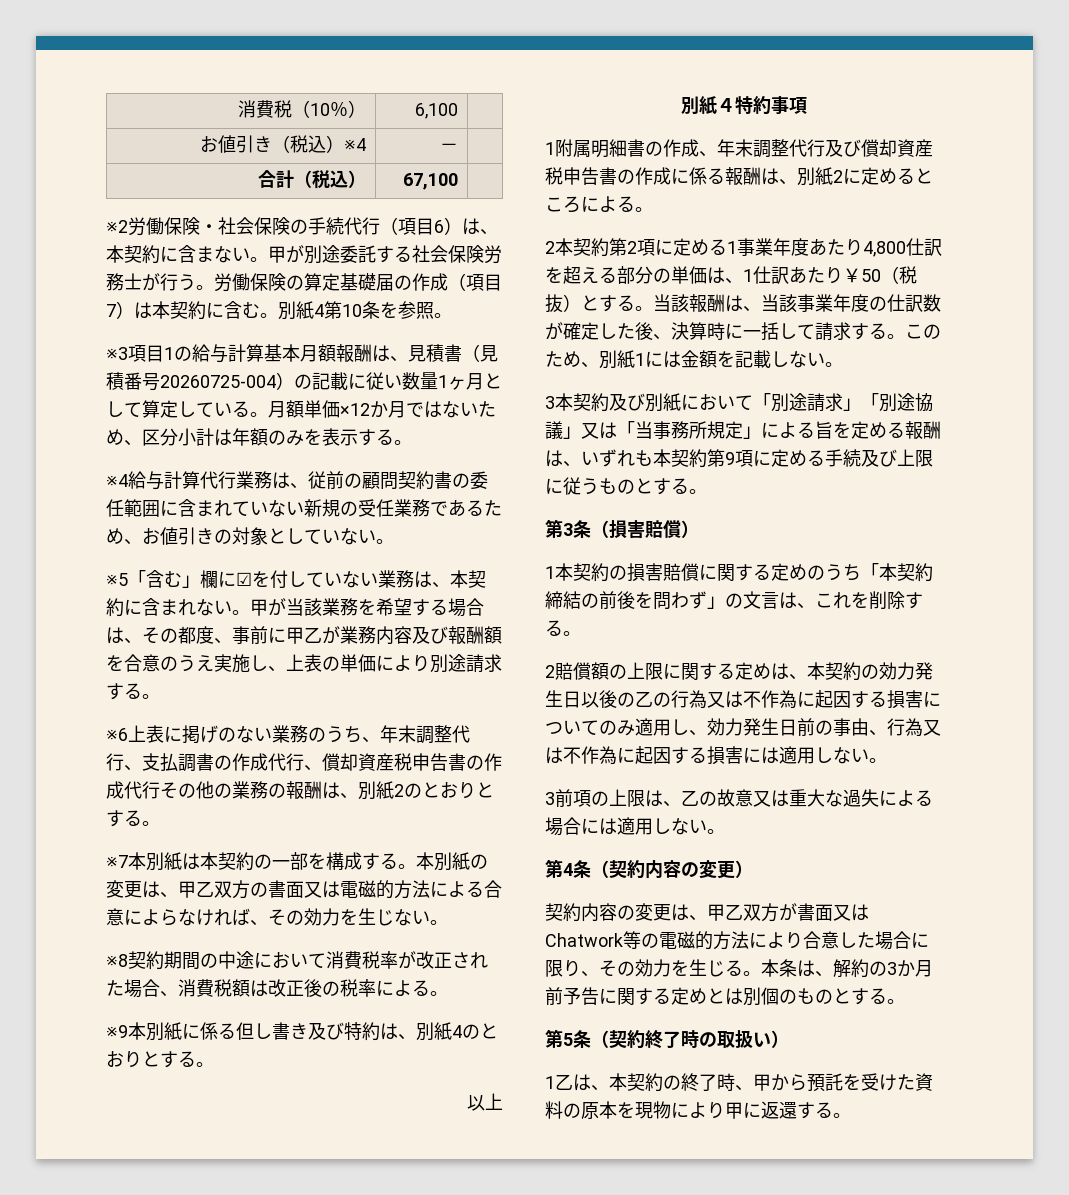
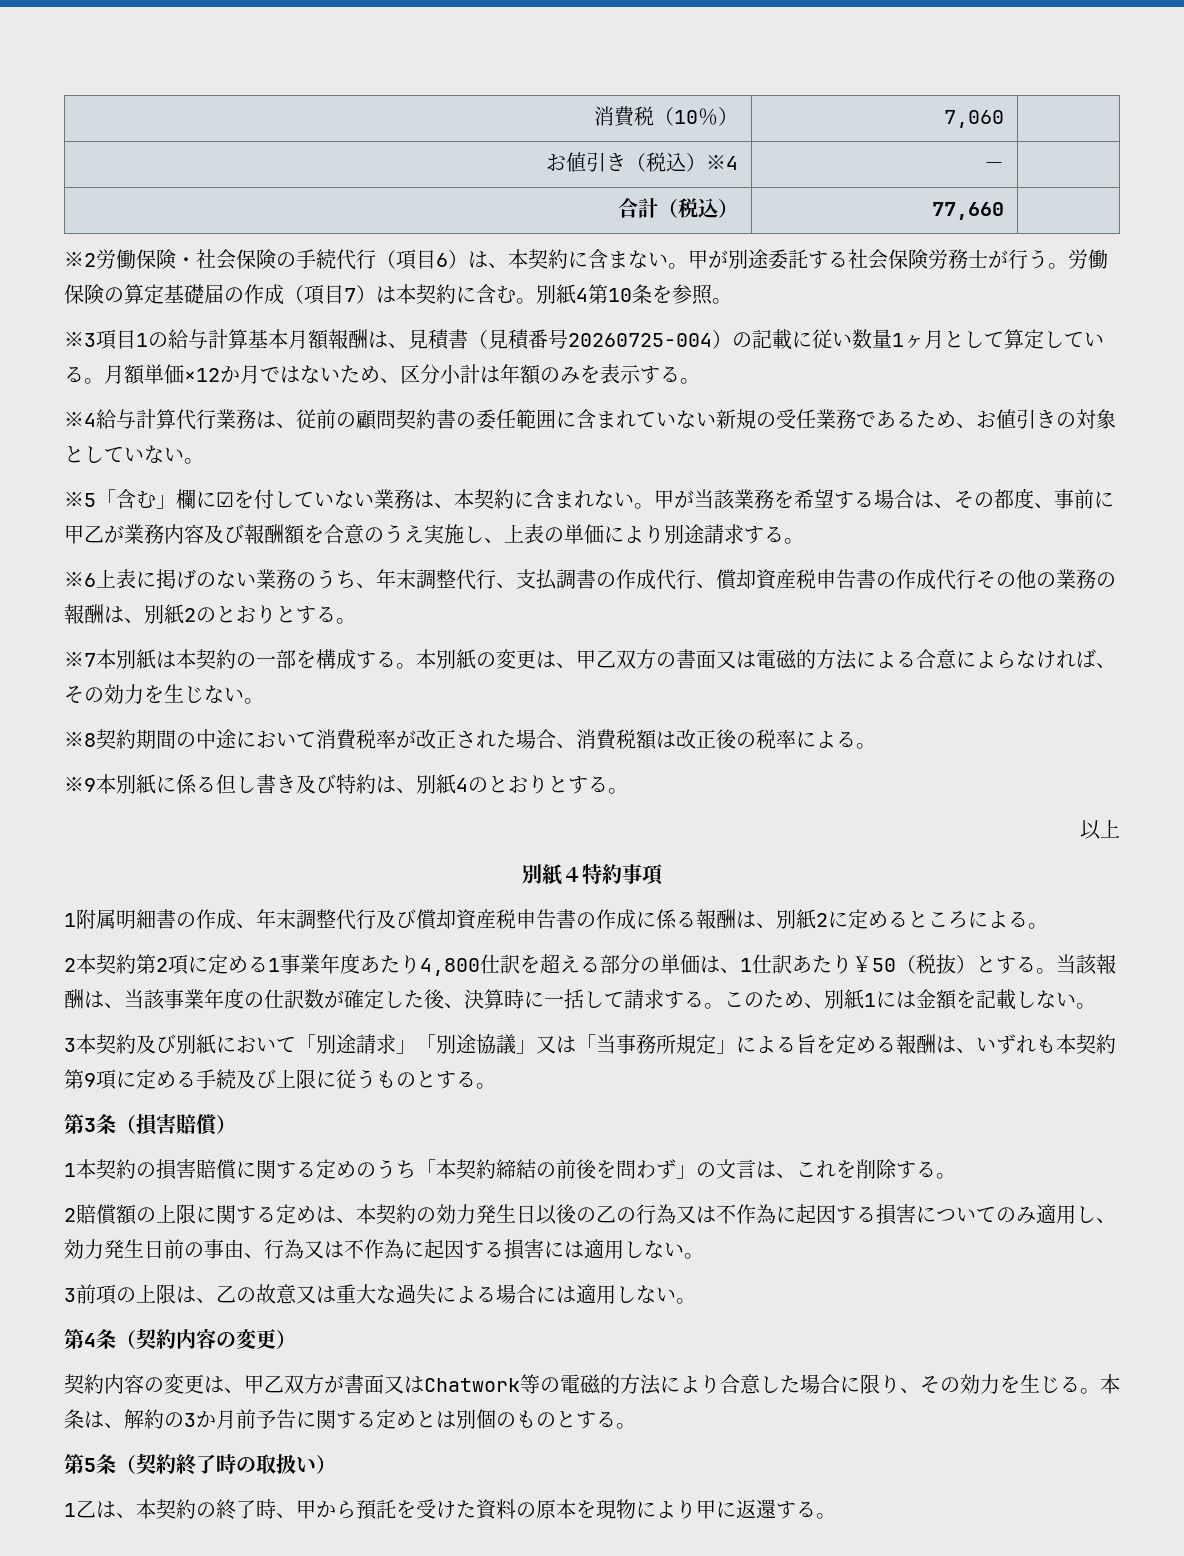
[415,103,459,119] 6,100 -> [943,110,1004,128] 7,060
[403,173,459,190] 67,100 -> [931,202,1004,220] 77,660

